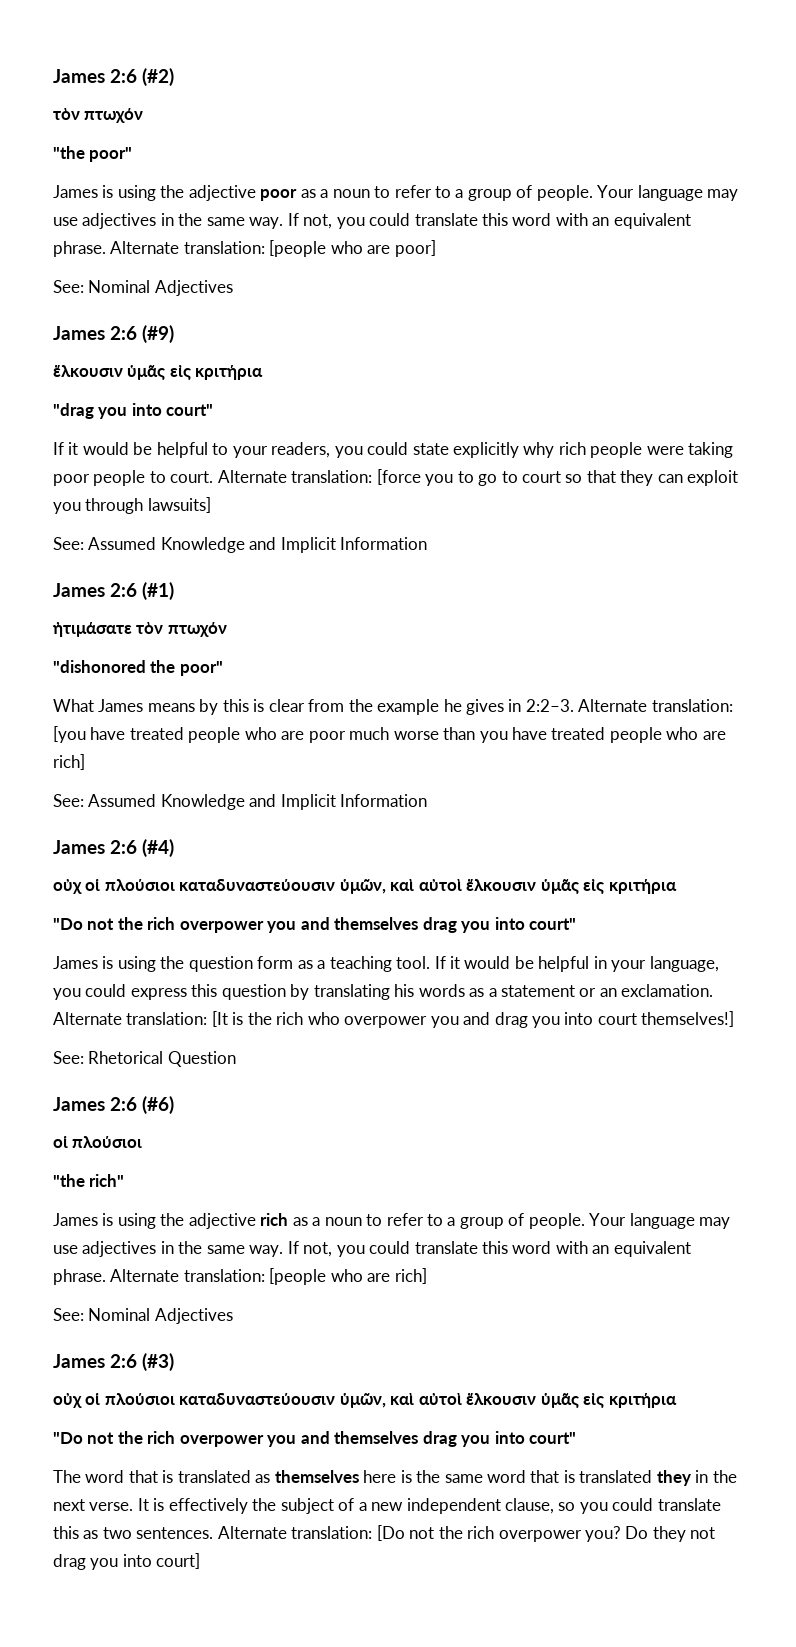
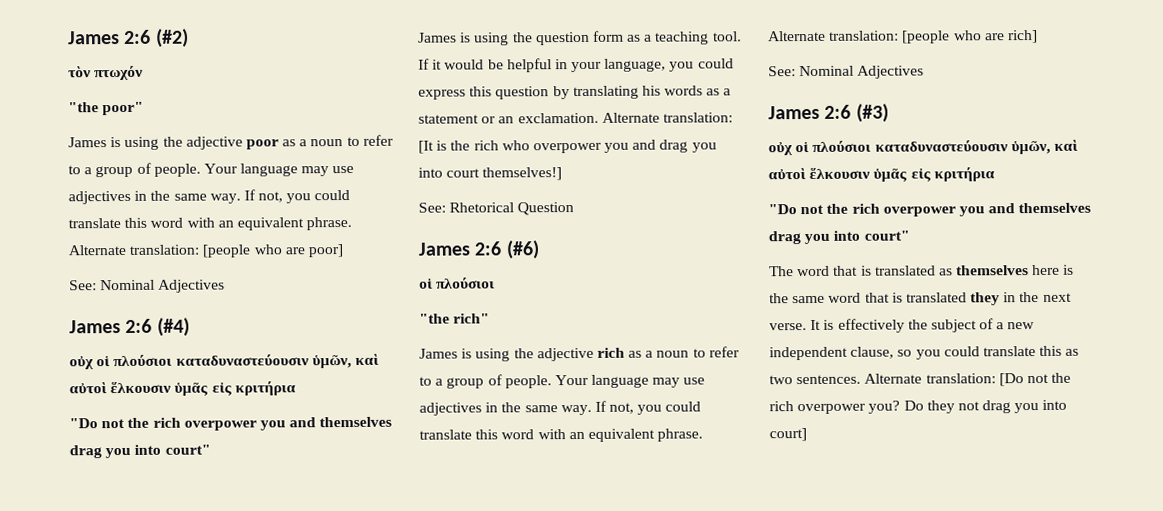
[53,325,175,343] [53,365,264,380] [53,403,214,419] [53,442,734,458] [53,469,739,486] [53,497,211,514] [53,537,428,553] [53,582,175,600] [53,622,227,637] [53,660,223,676] [53,699,733,715] [53,726,726,743] [53,754,85,770] [53,794,428,810] // James 2:6 (#9) // ἕλκουσιν ὑμᾶς εἰς κριτήρια // "drag you into court" // If it would be helpful to your readers, you could state explicitly why rich people were taking poor people to court. Alternate translation: [force you to go to court so that they can exploit you through lawsuits] // See: Assumed Knowledge and Implicit Information // James 2:6 (#1) // ἠτιμάσατε τὸν πτωχόν // "dishonored the poor" // What James means by this is clear from the example he gives in 2:2–3. Alternate translation: [you have treated people who are poor much worse than you have treated people who are rich] // See: Assumed Knowledge and Implicit Information -> (226, 286) none

